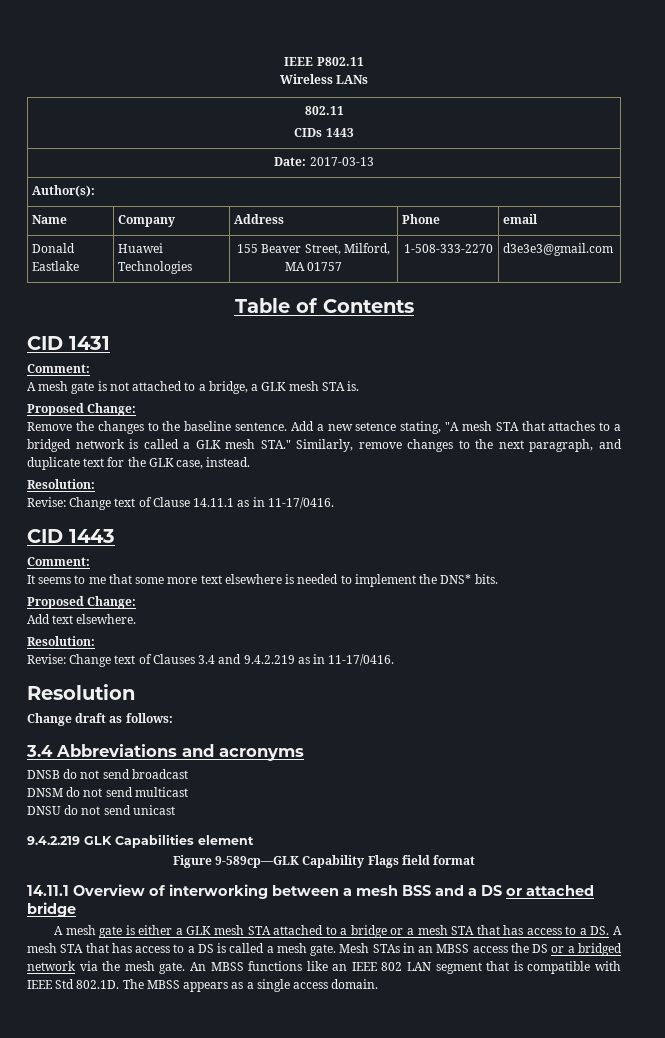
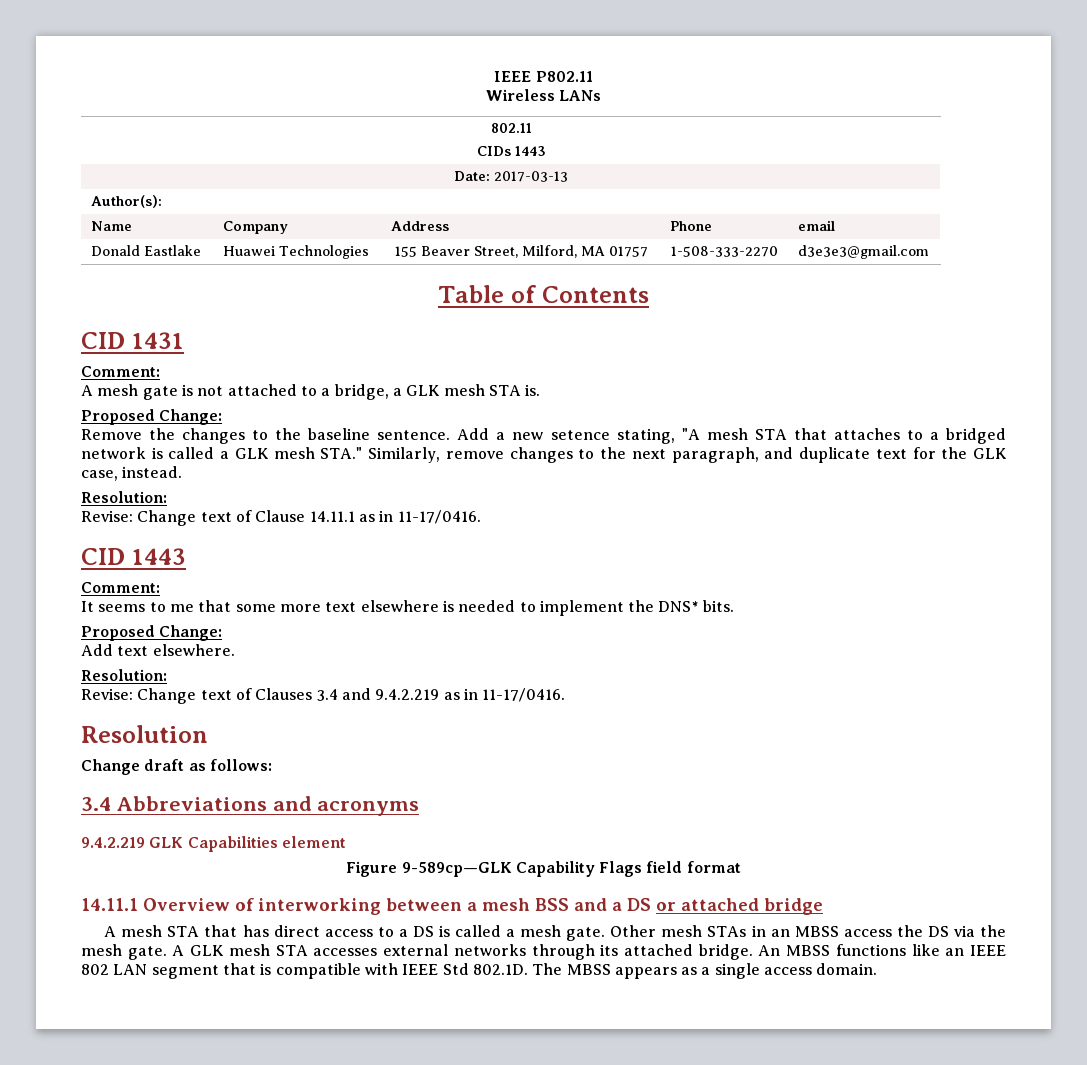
[27,769,188,779] [27,787,188,797] [27,805,175,815] // DNSB do not send broadcast // DNSM do not send multicast // DNSU do not send unicast -> (420, 808) none
[99,925,622,938] [27,943,132,953] gate is either a GLK mesh STA attached to a bridge or a mesh STA that has access to a DS. A mesh STA that has -> [167,925,320,937] STA that has direct
[339,943,370,953] Mesh -> [610,925,703,937] Other mesh
[551,943,622,956] [27,961,186,974] or a bridged network via the mesh gate. -> [953,925,1006,937] [81,944,753,960] via the mesh gate. A GLK mesh STA accesses external networks through its attached bridge.

